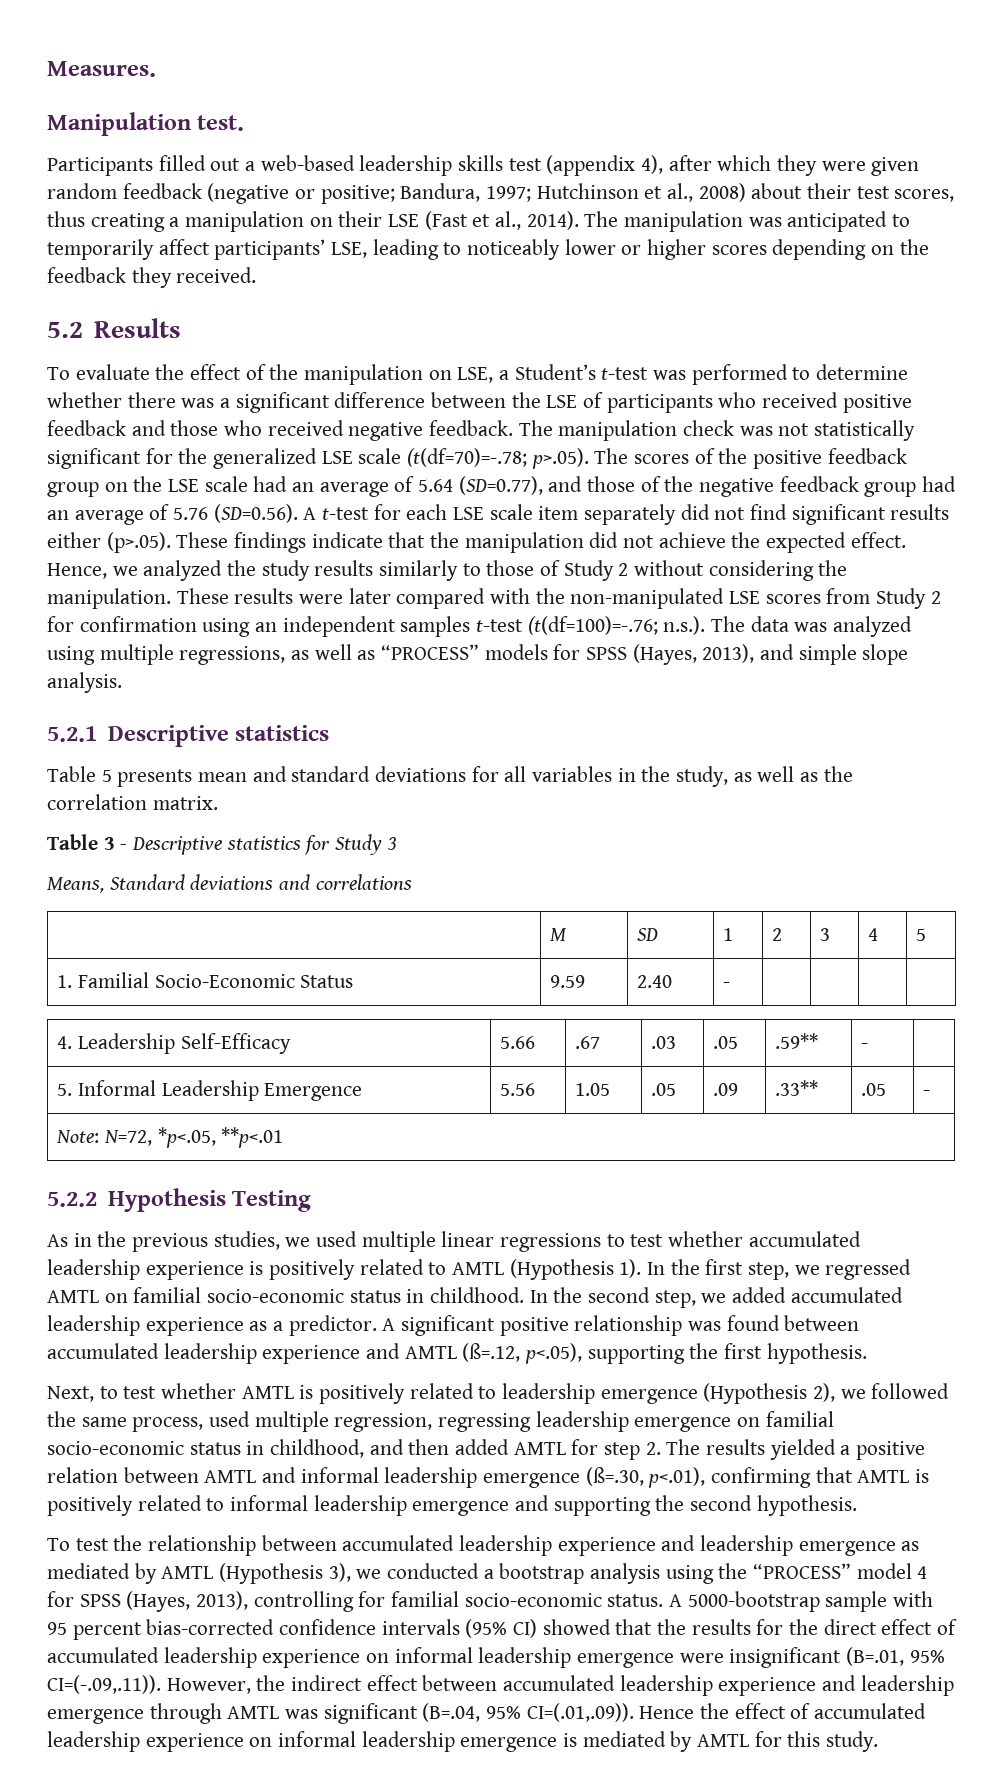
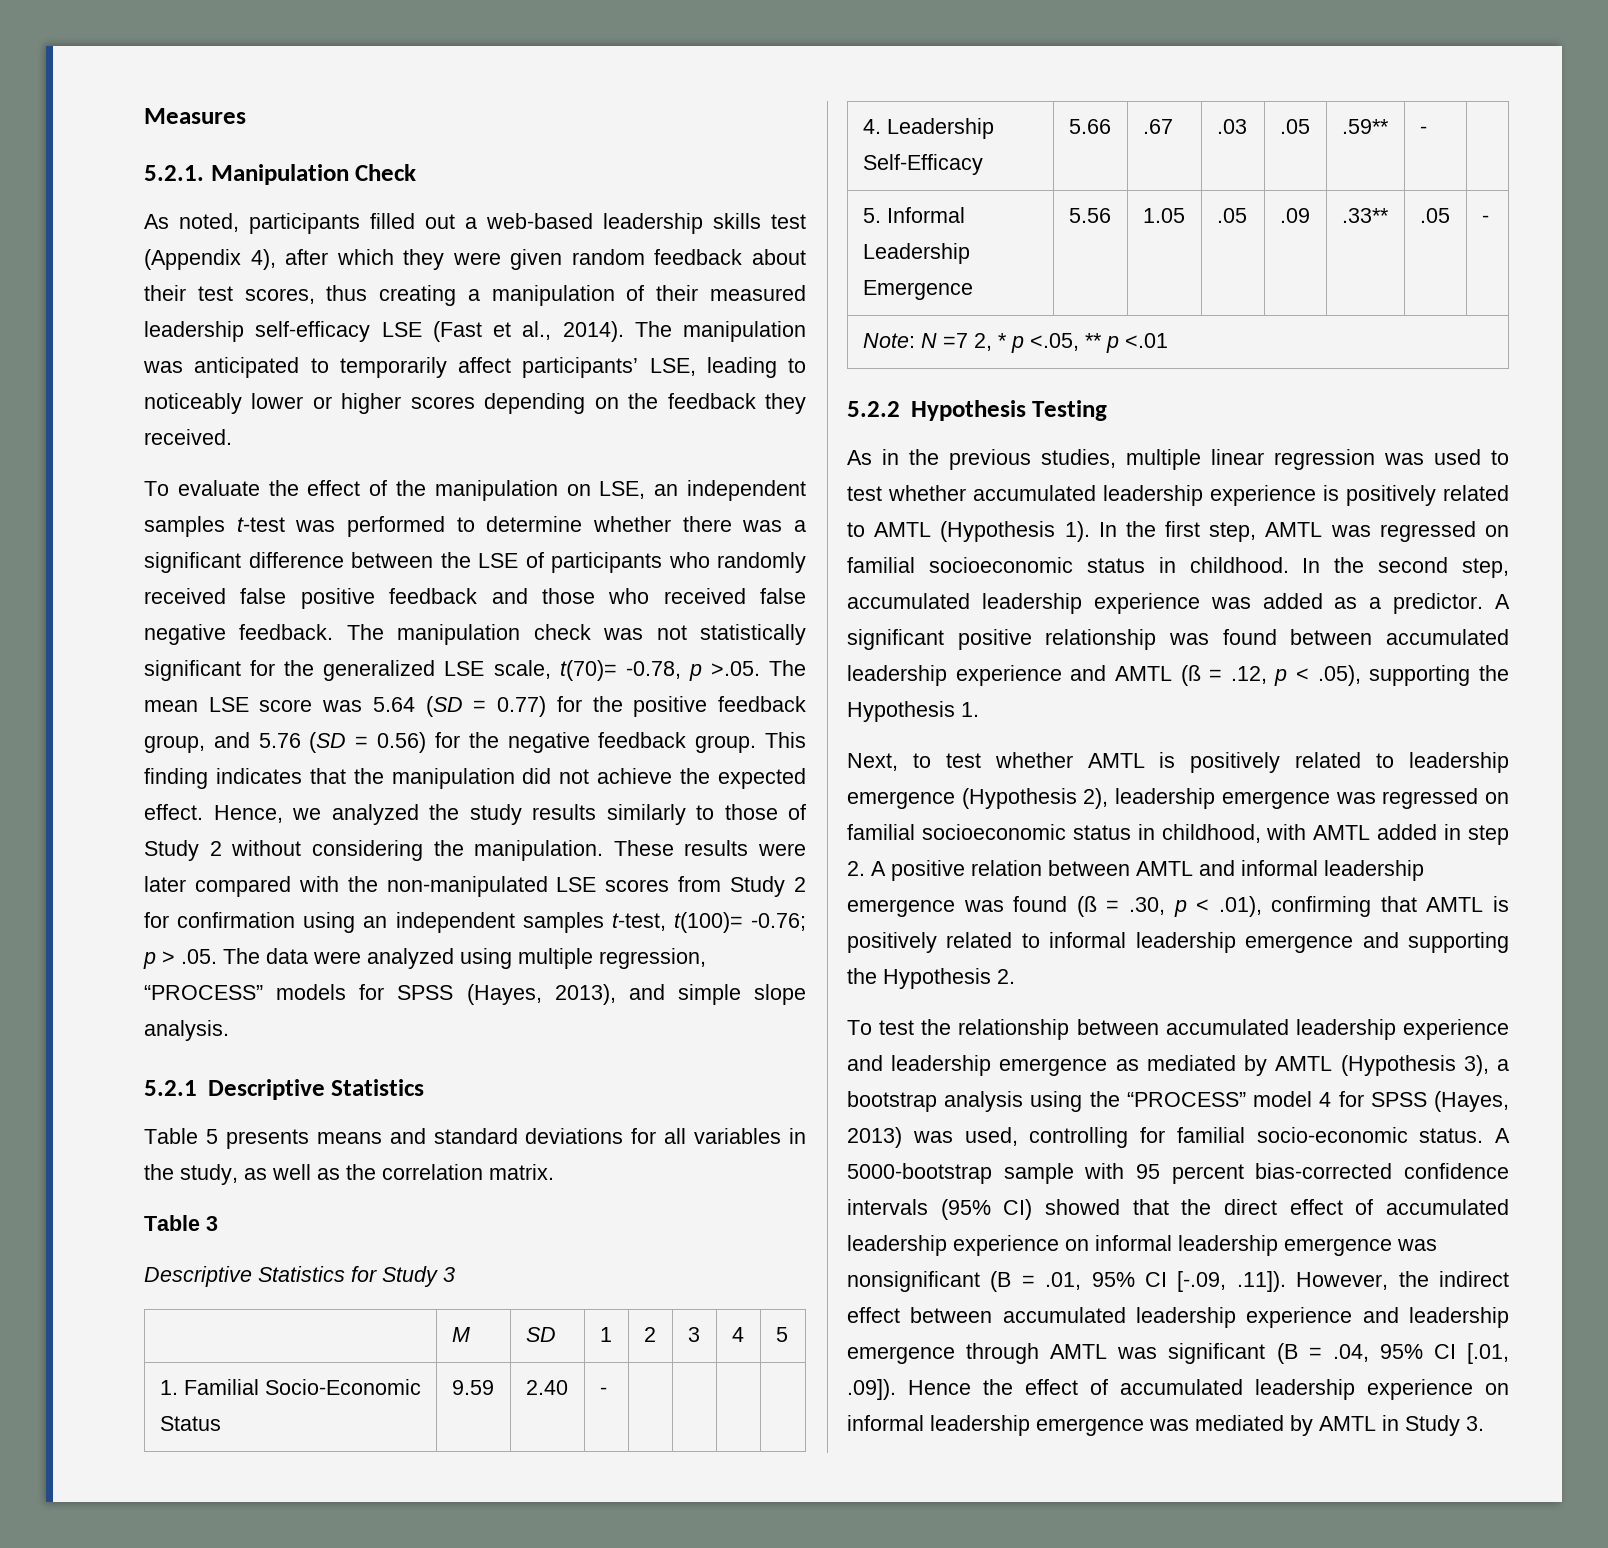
[47,61,156,77] [47,112,245,136] [47,157,153,176] Measures. // Manipulation test. // Participants -> [144,108,246,124] [144,164,417,185] [144,213,360,234] Measures // 5.2.1. Manipulation Check // As noted, participants
[546,155,636,176] (appendix -> [144,249,241,270] (Appendix
[207,183,746,204] (negative or positive; Bandura, 1997; Hutchinson et al., 2008) -> (743, 257) none
[309,211,383,227] on their -> [626,285,806,301] [144,321,371,342] of their measured leadership self-efficacy
[47,318,181,338] // 5.2 Results -> (232, 437) none
[499,364,596,380] a Student’s -> [654,480,806,501] [144,516,225,537] an independent samples
[762,392,839,408] received -> [717,552,806,573] [144,588,287,604] randomly received false
(344, 428) none -> [760,588,806,604] false
[358,448,907,469] [47,476,957,497] [47,504,950,525] [47,532,383,553] scale (t(df=70)=-.78; p>.05). The scores of the positive feedback group on the LSE scale had an average of 5.64 (SD=0.77), and those of the negative feedback group had an average of 5.76 (SD=0.56). A t-test for each LSE scale item separately did not find significant results either (p>.05). These findings indicate -> [493,660,807,681] [144,696,807,717] [144,732,806,753] [144,768,302,789] scale, t(70)= -0.78, p >.05. The mean LSE score was 5.64 (SD = 0.77) for the positive feedback group, and 5.76 (SD = 0.56) for the negative feedback group. This finding indicates
[476,616,706,635] t-test (t(df=100)=-.76; n.s.). -> [611,912,806,933] [143,949,217,969] t-test, t(100)= -0.76; p > .05.
[794,622,828,632] was -> [313,951,361,964] were
[179,644,376,665] regressions, as well as -> [599,948,706,969] regression,
[234,725,329,741] statistics -> [331,1079,425,1096] Statistics
[198,772,248,782] mean -> [316,1132,382,1144] means
[120,836,301,855] - Descriptive statistics -> [144,1266,345,1287] // Descriptive Statistics
[47,874,412,893] // Means, Standard deviations and correlations -> (455, 1274) none
[103,1127,284,1148] N=72, *p<.05, **p<.01 -> [920,333,1168,353] N =7 2, * p <.05, ** p <.01
[285,1231,602,1252] we used multiple linear regressions -> [1126,449,1481,470] multiple linear regression was used
[794,1259,912,1280] [47,1287,345,1303] we regressed AMTL on familial socio-economic -> [1265,521,1509,542] [847,557,1073,573] AMTL was regressed on familial socioeconomic
[701,1287,903,1303] [47,1315,244,1336] we added accumulated leadership experience -> [847,593,1323,614] accumulated leadership experience was added
[462,1343,867,1364] (ß=.12, p<.05), supporting the first hypothesis. -> [1180,665,1509,686] [847,701,979,722] (ß = .12, p < .05), supporting the Hypothesis 1.
[840,1383,950,1399] [47,1411,834,1432] [47,1441,184,1455] we followed the same process, used multiple regression, regressing leadership emergence on familial socio-economic -> [1115,788,1509,809] [847,824,1066,840] leadership emergence was regressed on familial socioeconomic
[369,1439,851,1460] and then added AMTL for step 2. The results yielded a -> [1266,824,1510,845] [847,861,886,876] with AMTL added in step 2. A
[585,1467,706,1488] (ß=.30, p<.01), -> [963,896,1262,917] was found (ß = .30, p < .01),
[690,1495,857,1516] second hypothesis. -> [883,968,1015,989] Hypothesis 2.
[356,1563,480,1579] we conducted -> (1489, 1065) none
[196,1591,249,1610] 2013), -> [847,1127,1018,1148] 2013) was used,
[691,1619,819,1635] results for the -> (1212, 1207) none
[679,1647,945,1668] [47,1675,161,1694] were insignificant (B=.01, 95% CI=(-.09,.11)). -> [1397,1239,1437,1251] [847,1271,1286,1292] was nonsignificant (B = .01, 95% CI [-.09, .11]).
[422,1703,634,1722] (B=.04, 95% CI=(.01,.09)). -> [1276,1343,1509,1364] [847,1379,896,1400] (B = .04, 95% CI [.01, .09]).
[563,1731,879,1752] is mediated by AMTL for this study. -> [1149,1415,1484,1436] was mediated by AMTL in Study 3.

